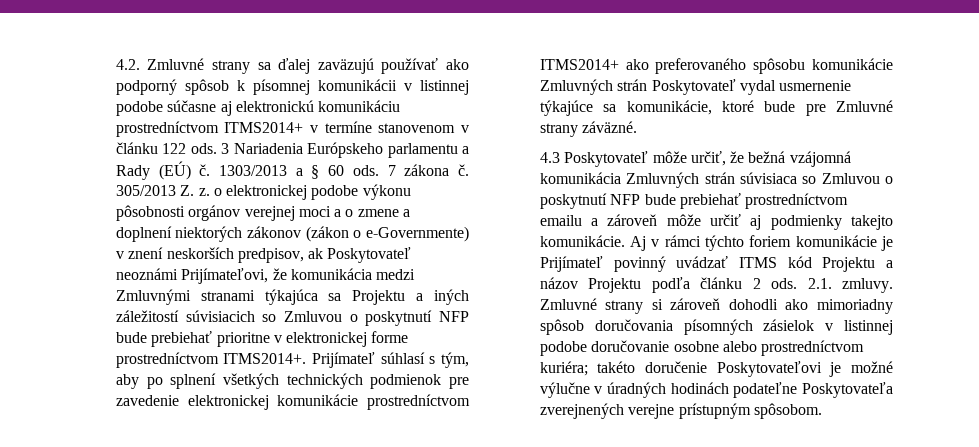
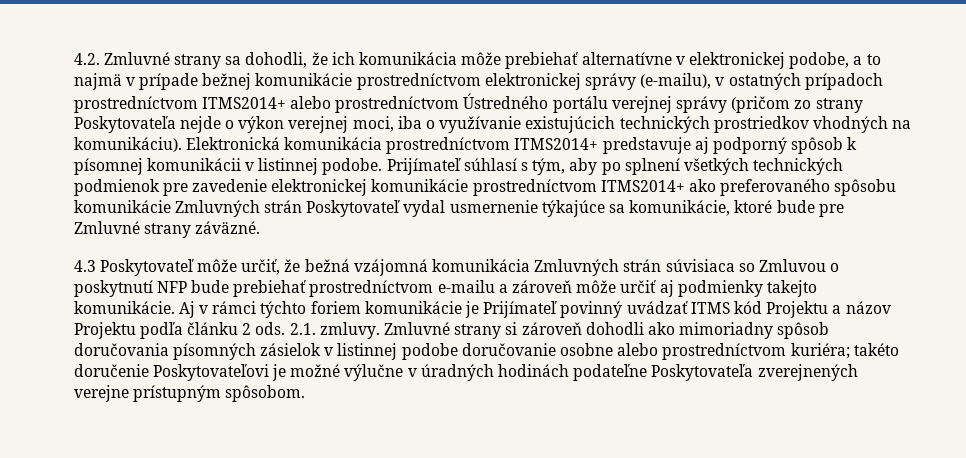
[278,58,469,74] ďalej zaväzujú používať ako -> [245,52,881,69] [73,73,883,90] [73,93,863,113] [73,116,912,133] [73,137,709,154] dohodli, že ich komunikácia môže prebiehať alternatívne v elektronickej podobe, a to najmä v prípade bežnej komunikácie prostredníctvom elektronickej správy (e-mailu), v ostatných prípadoch prostredníctvom ITMS2014+ alebo prostredníctvom Ústredného portálu verejnej správy (pričom zo strany Poskytovateľa nejde o výkon verejnej moci, iba o využívanie existujúcich technických prostriedkov vhodných na komunikáciu). Elektronická komunikácia prostredníctvom ITMS2014+ predstavuje aj
[115,100,401,116] [115,121,469,137] [115,142,469,158] [115,161,470,180] [115,184,411,200] [115,205,411,221] [115,226,470,242] [115,247,412,263] [115,268,416,284] [115,289,469,305] [115,310,470,326] [115,331,409,347] [115,352,307,368] podobe súčasne aj elektronickú komunikáciu prostredníctvom ITMS2014+ v termíne stanovenom v článku 122 ods. 3 Nariadenia Európskeho parlamentu a Rady (EÚ) č. 1303/2013 a § 60 ods. 7 zákona č. 305/2013 Z. z. o elektronickej podobe výkonu pôsobnosti orgánov verejnej moci a o zmene a doplnení niektorých zákonov (zákon o e-Governmente) v znení neskorších predpisov, ak Poskytovateľ neoznámi Prijímateľovi, že komunikácia medzi Zmluvnými stranami týkajúca sa Projektu a iných záležitostí súvisiacich so Zmluvou o poskytnutí NFP bude prebiehať prioritne v elektronickej forme prostredníctvom ITMS2014+. -> [322,158,383,175] podobe.
[539,215,582,226] emailu -> [437,280,495,293] e-mailu

